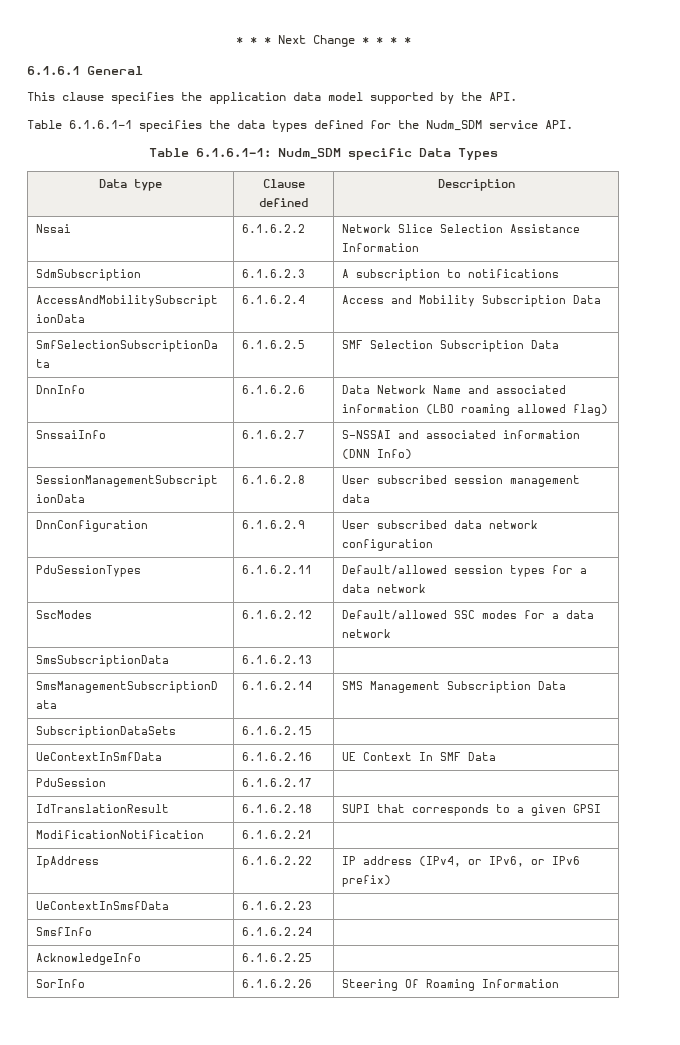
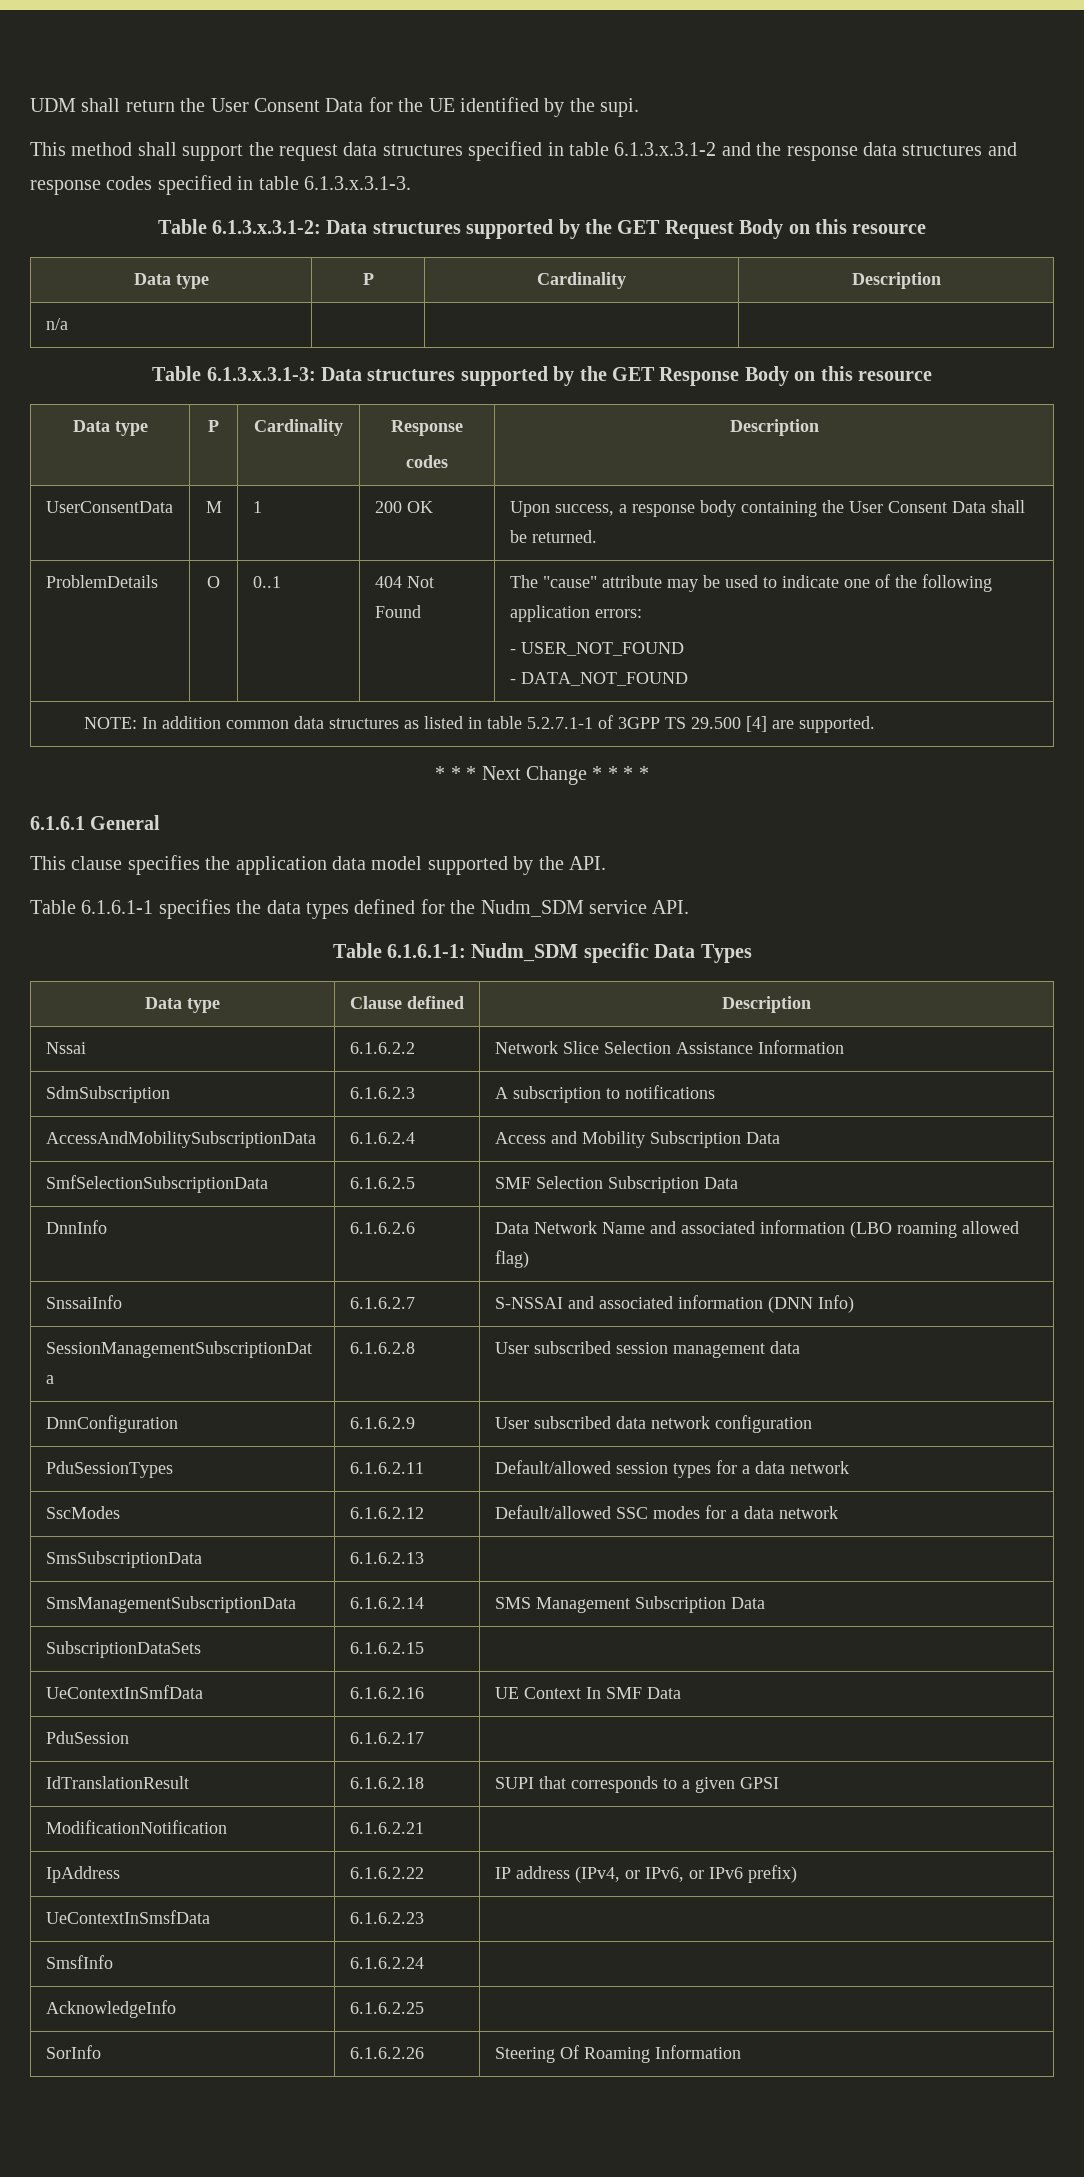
(235, 40) none -> [30,97,640,117] [30,141,1017,161] [30,175,411,195] [157,219,927,239] [133,273,209,289] [362,273,374,285] [537,272,626,289] [851,272,941,289] [45,318,68,330] [152,366,932,386] [72,420,148,436] [208,420,219,432] [254,419,343,436] [391,420,463,436] [406,455,448,468] [729,419,819,436] [45,501,173,513] [205,501,222,513] [252,501,262,513] [374,501,433,513] [509,500,1025,517] [509,530,597,543] [45,575,158,588] [207,576,220,588] [252,576,281,588] [374,576,434,588] [374,605,421,618] [509,574,992,592] [509,605,642,622] [509,642,684,656] [509,672,688,686] [83,715,875,733] UDM shall return the User Consent Data for the UE identified by the supi. // This method shall support the request data structures specified in table 6.1.3.x.3.1-2 and the response data structures and response codes specified in table 6.1.3.x.3.1-3. // Table 6.1.3.x.3.1-2: Data structures supported by the GET Request Body on this resource // Data type | P | Cardinality | Description // n/a | | | // Table 6.1.3.x.3.1-3: Data structures supported by the GET Response Body on this resource // Data type | P | Cardinality | Response // codes | Description // UserConsentData | M | 1 | 200 OK | Upon success, a response body containing the User Consent Data shall be returned. // ProblemDetails | O | 0..1 | 404 Not Found | The "cause" attribute may be used to indicate one of the following application errors: // - USER_NOT_FOUND // - DATA_NOT_FOUND // NOTE: In addition common data structures as listed in table 5.2.7.1-1 of 3GPP TS 29.500 [4] are supported. //

